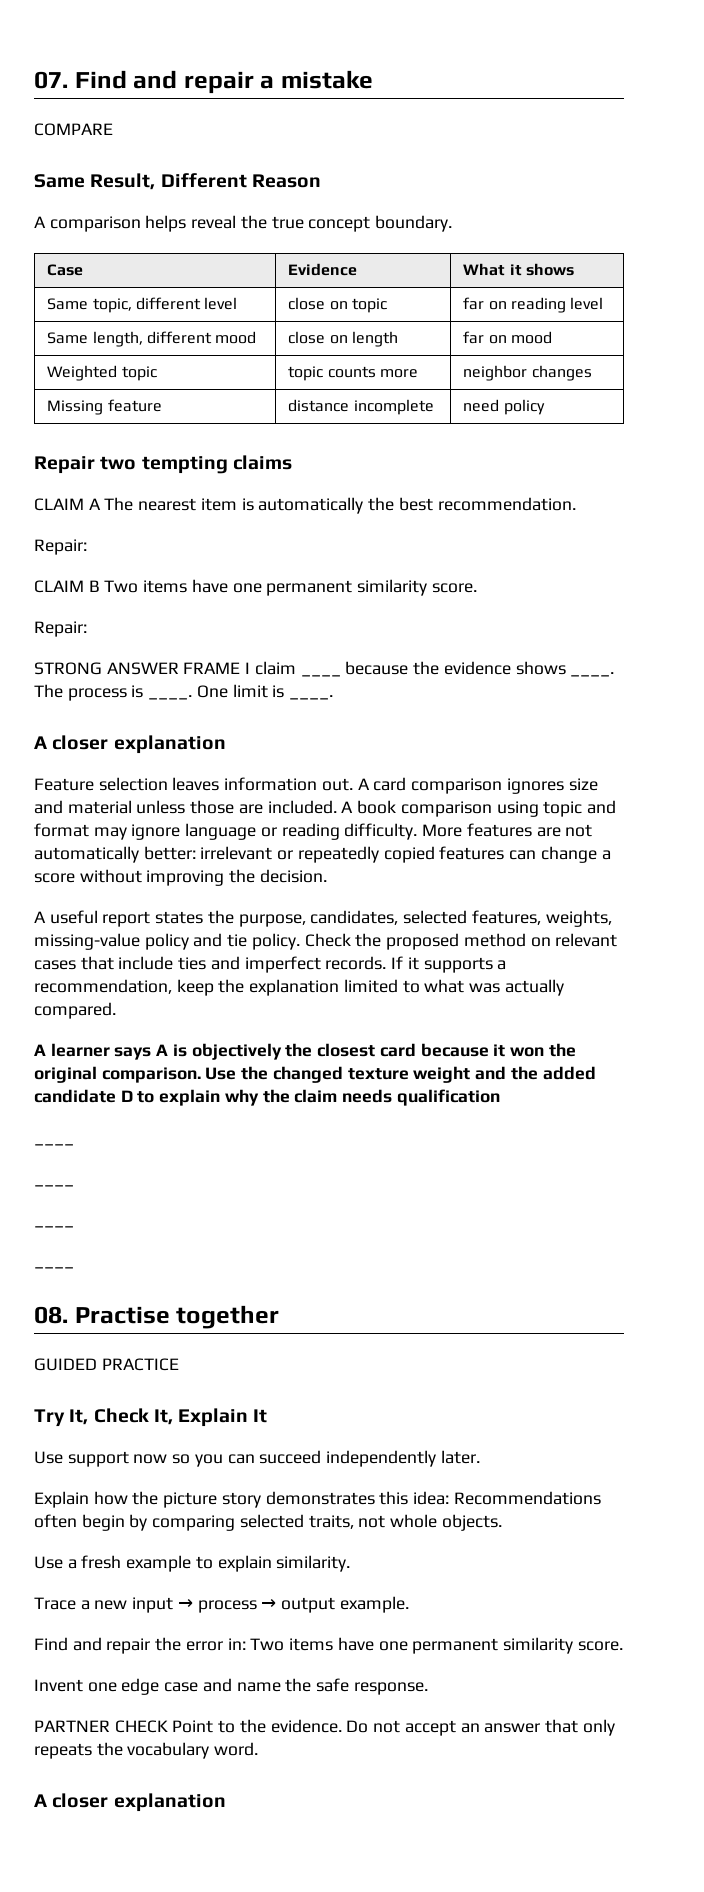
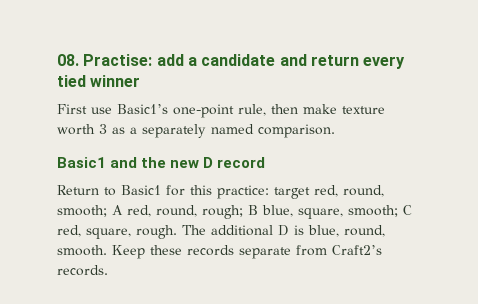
[34,70,374,94] [34,123,113,136] [34,173,321,190] [34,215,453,232] [47,264,84,276] [288,263,358,276] [463,263,574,276] [47,297,238,313] [288,297,387,313] [463,297,604,313] [47,331,257,347] [288,331,398,347] [463,331,552,344] [47,365,157,381] [288,366,418,381] [463,365,592,381] [47,399,162,415] [288,399,434,415] [463,399,545,415] [34,455,292,474] [34,497,576,514] [34,539,87,555] [34,579,477,596] [34,621,87,637] [34,661,615,677] [34,684,334,701] [34,735,226,754] [34,777,598,794] [34,800,616,817] [34,823,593,840] [34,846,611,863] [34,869,327,886] [34,910,612,927] [34,933,618,950] [34,956,507,973] [34,979,564,996] [34,1002,116,1019] [34,1043,576,1060] [34,1066,596,1083] [34,1089,500,1106] [34,1143,74,1146] [34,1184,74,1187] [34,1225,74,1228] [34,1266,74,1269] [34,1305,280,1329] [34,1358,179,1371] [34,1408,268,1427] [34,1450,480,1467] [34,1491,601,1508] [34,1514,502,1531] [34,1555,351,1572] [34,1596,409,1613] [34,1637,623,1654] [34,1678,428,1695] [34,1719,615,1736] [34,1742,259,1759] [34,1793,226,1812] 07. Find and repair a mistake // COMPARE // Same Result, Different Reason // A comparison helps reveal the true concept boundary. // Case | Evidence | What it shows // Same topic, different level | close on topic | far on reading level // Same length, different mood | close on length | far on mood // Weighted topic | topic counts more | neighbor changes // Missing feature | distance incomplete | need policy // Repair two tempting claims // CLAIM A The nearest item is automatically the best recommendation. // Repair: // CLAIM B Two items have one permanent similarity score. // Repair: // STRONG ANSWER FRAME I claim ____ because the evidence shows ____. The process is ____. One limit is ____. // A closer explanation // Feature selection leaves information out. A card comparison ignores size and material unless those are included. A book comparison using topic and format may ignore language or reading difficulty. More features are not automatically better: irrelevant or repeatedly copied features can change a score without improving the decision. // A useful report states the purpose, candidates, selected features, weights, missing-value policy and tie policy. Check the proposed method on relevant cases that include ties and imperfect records. If it supports a recommendation, keep the explanation limited to what was actually compared. // A learner says A is objectively the closest card because it won the original comparison. Use the changed texture weight and the added candidate D to explain why the claim needs qualification // ____ // ____ // ____ // ____ // 08. Practise together // GUIDED PRACTICE // Try It, Check It, Explain It // Use support now so you can succeed independently later. // Explain how the picture story demonstrates this idea: Recommendations often begin by comparing selected traits, not whole objects. // Use a fresh example to explain similarity. // Trace a new input → process → output example. // Find and repair the error in: Two items have one permanent similarity score. // Invent one edge case and name the safe response. // PARTNER CHECK Point to the evidence. Do not accept an answer that only repeats the vocabulary word. // A closer explanation -> [57,54,406,69] [57,75,141,87] [57,104,385,118] [57,124,335,138] [57,157,266,168] [57,185,384,199] [57,205,412,219] [57,225,385,239] [57,245,382,259] [57,265,108,276] 08. Practise: add a candidate and return every tied winner // First use Basic1’s one-point rule, then make texture worth 3 as a separately named comparison. // Basic1 and the new D record // Return to Basic1 for this practice: target red, round, smooth; A red, round, rough; B blue, square, smooth; C red, square, rough. The additional D is blue, round, smooth. Keep these records separate from Craft2’s records.

